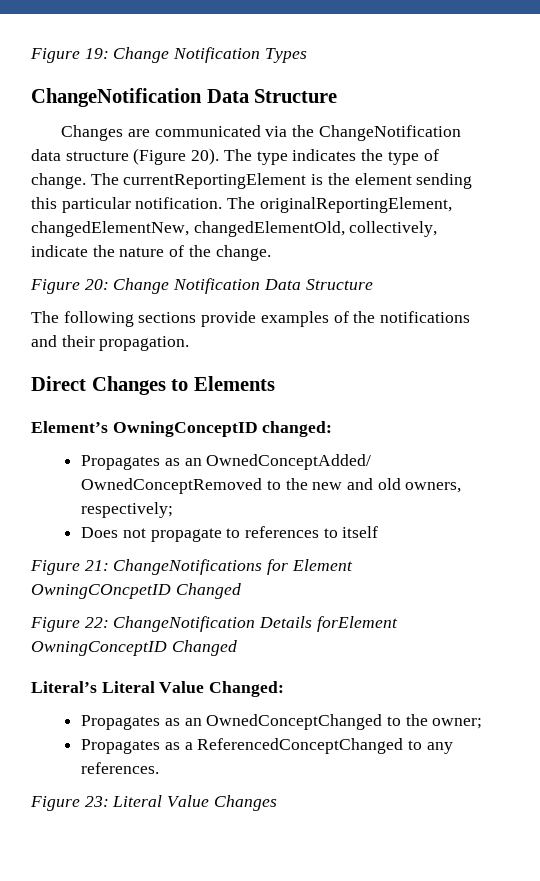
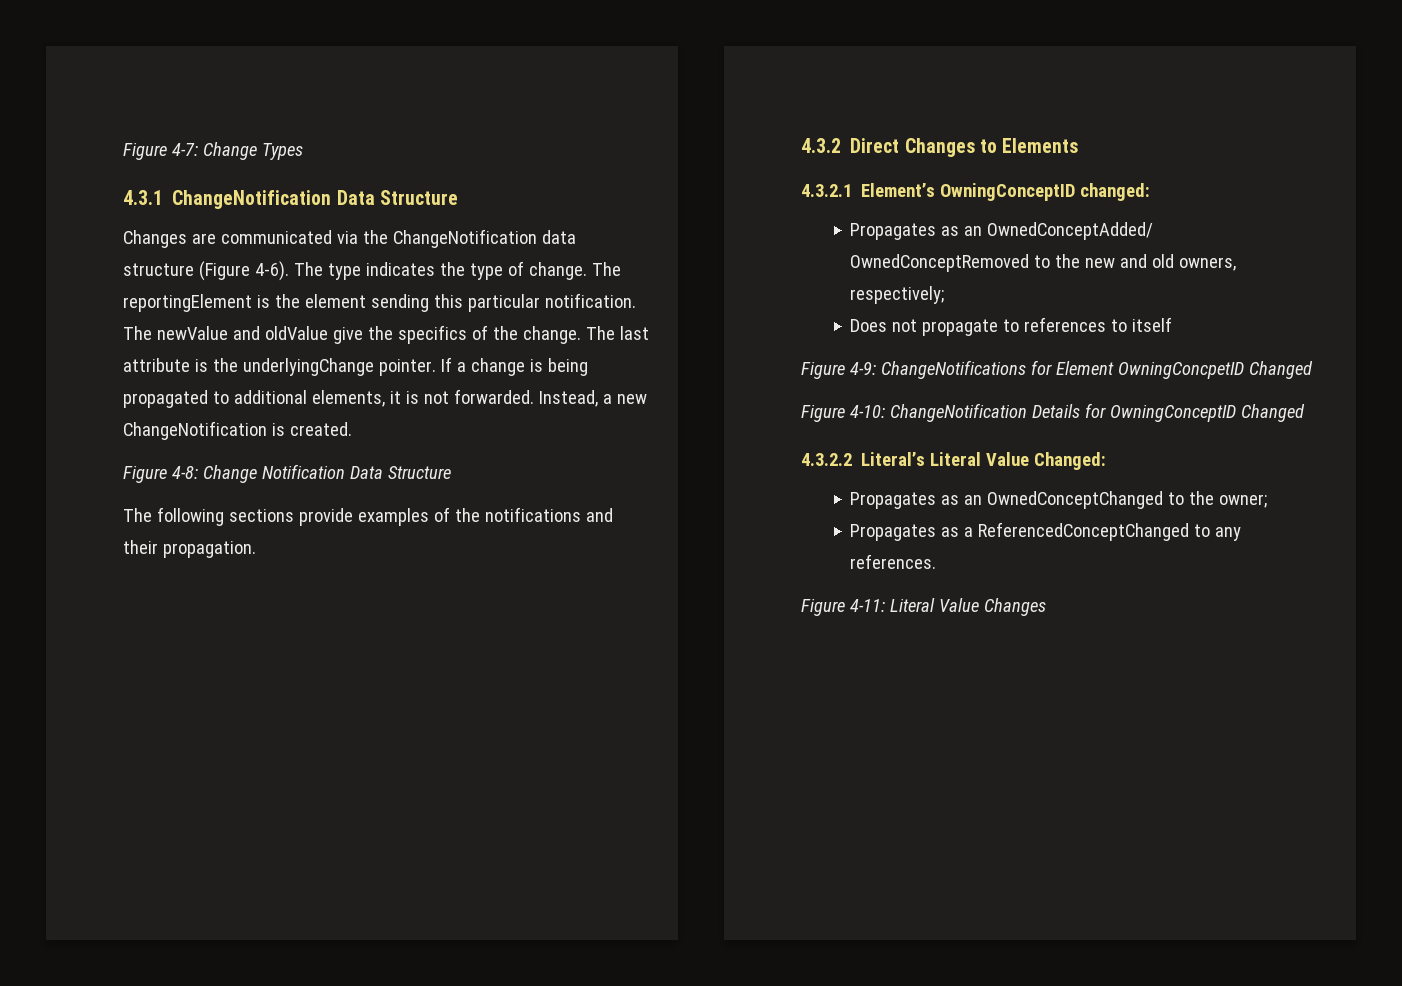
[30,47,261,63] Figure 19: Change Notification -> [123,142,257,160] Figure 4-7: Change
(307, 55) none -> [123,190,163,205] 4.3.1
[191,148,220,165] 20). -> [254,261,289,281] 4-6).
[123,173,307,189] currentReportingElement -> [123,294,252,312] reportingElement
[259,197,452,213] [31,221,438,237] [31,245,271,261] [30,279,109,294] originalReportingElement, changedElementNew, changedElementOld, collectively, indicate the nature of the change. // Figure 20: -> [156,325,649,344] [123,357,588,376] [123,389,647,408] [123,421,352,440] [123,466,198,483] newValue and oldValue give the specifics of the change. The last attribute is the underlyingChange pointer. If a change is being propagated to additional elements, it is not forwarded. Instead, a new ChangeNotification is created. // Figure 4-8:
(190, 343) none -> [801,138,841,153] 4.3.2
(275, 383) none -> [801,184,852,197] 4.3.2.1
[84,560,109,571] 21: -> [849,362,876,375] 4-9:
[31,584,171,599] OwningCOncpetID -> [1117,362,1244,379] OwningConcpetID
[84,617,109,628] 22: -> [849,405,885,418] 4-10:
[316,616,398,632] forElement -> [1084,403,1106,418] for
(237, 648) none -> [801,453,852,466] 4.3.2.2
[84,796,109,807] 23: -> [849,599,885,612] 4-11:

